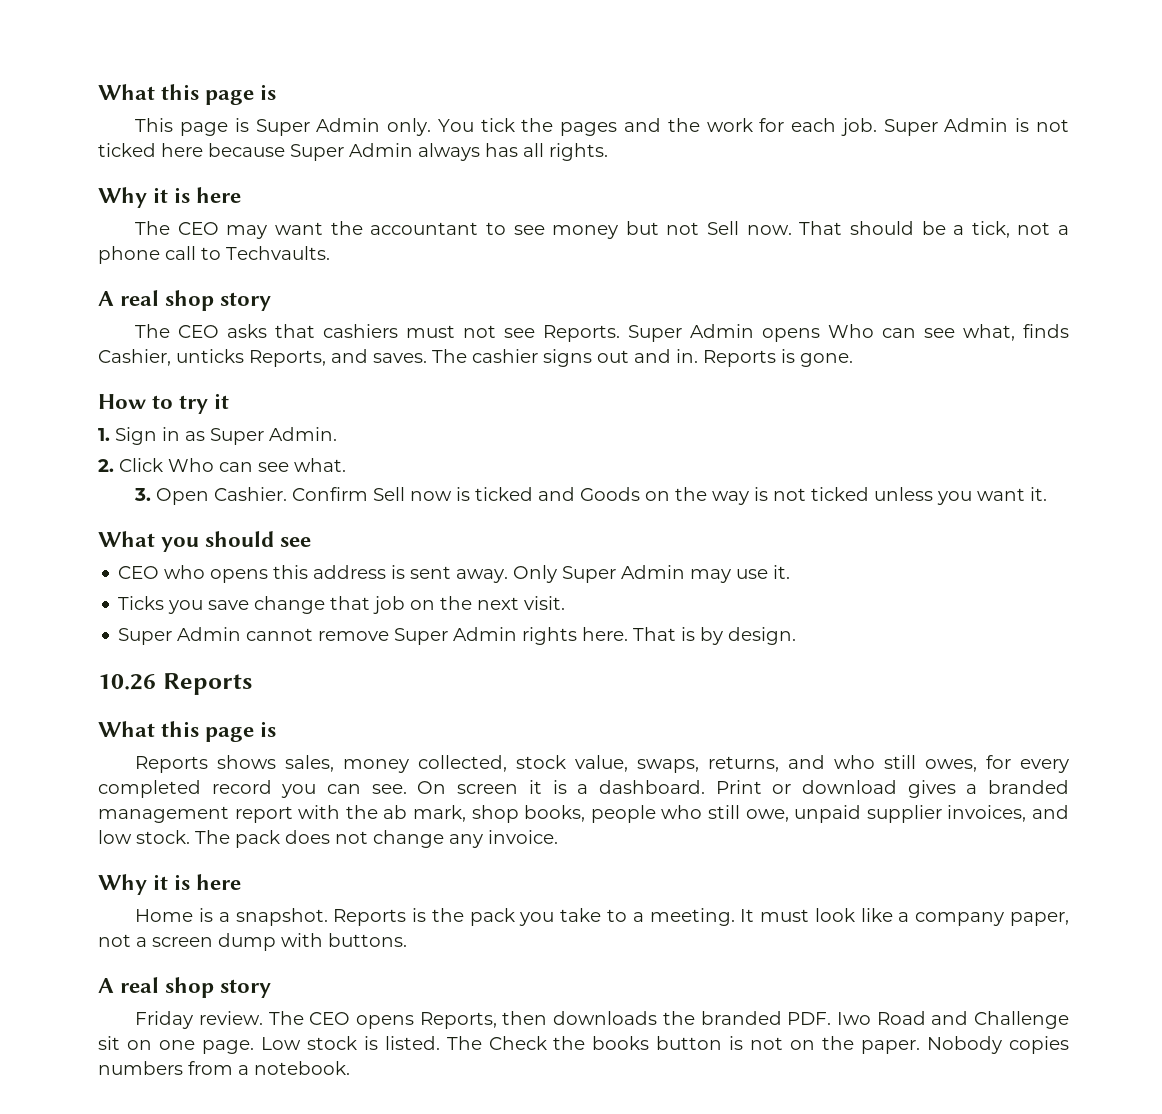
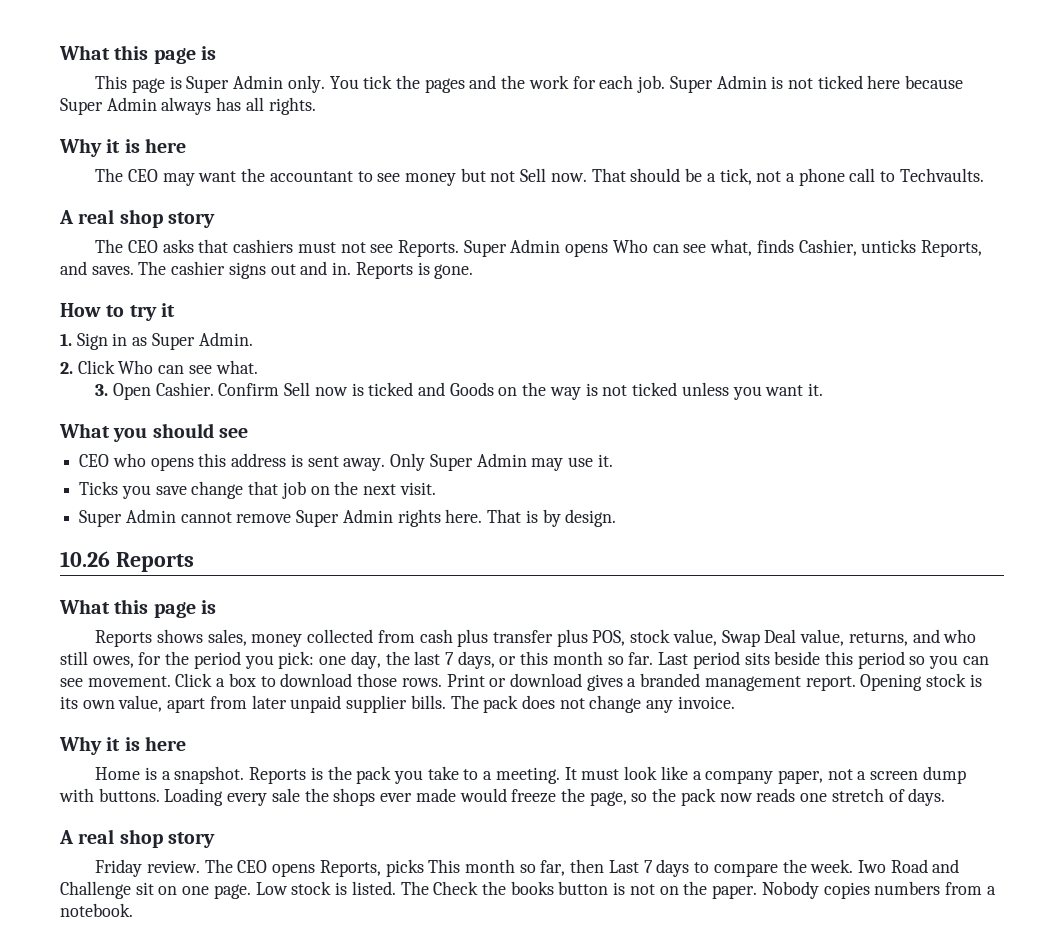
[418,755,700,773] collected, stock value, swaps, -> [307,629,845,647] collected from cash plus transfer plus POS, stock value, Swap Deal value,
[1019,759,1069,773] [98,780,705,798] every completed record you can see. On screen it is a dashboard. -> [165,651,989,669] [60,673,442,687] the period you pick: one day, the last 7 days, or this month so far. Last period sits beside this period so you can see movement. Click a box to download those rows.
[234,805,1070,823] [98,830,190,844] report with the ab mark, shop books, people who still owe, unpaid supplier invoices, and low stock. -> [805,673,982,691] [60,695,446,713] report. Opening stock is its own value, apart from later unpaid supplier bills.
(407, 940) none -> [164,788,946,806] Loading every sale the shops ever made would freeze the page, so the pack now reads one stretch of days.
[502,1011,832,1025] then downloads the branded PDF. -> [385,859,854,877] picks This month so far, then Last 7 days to compare the week.

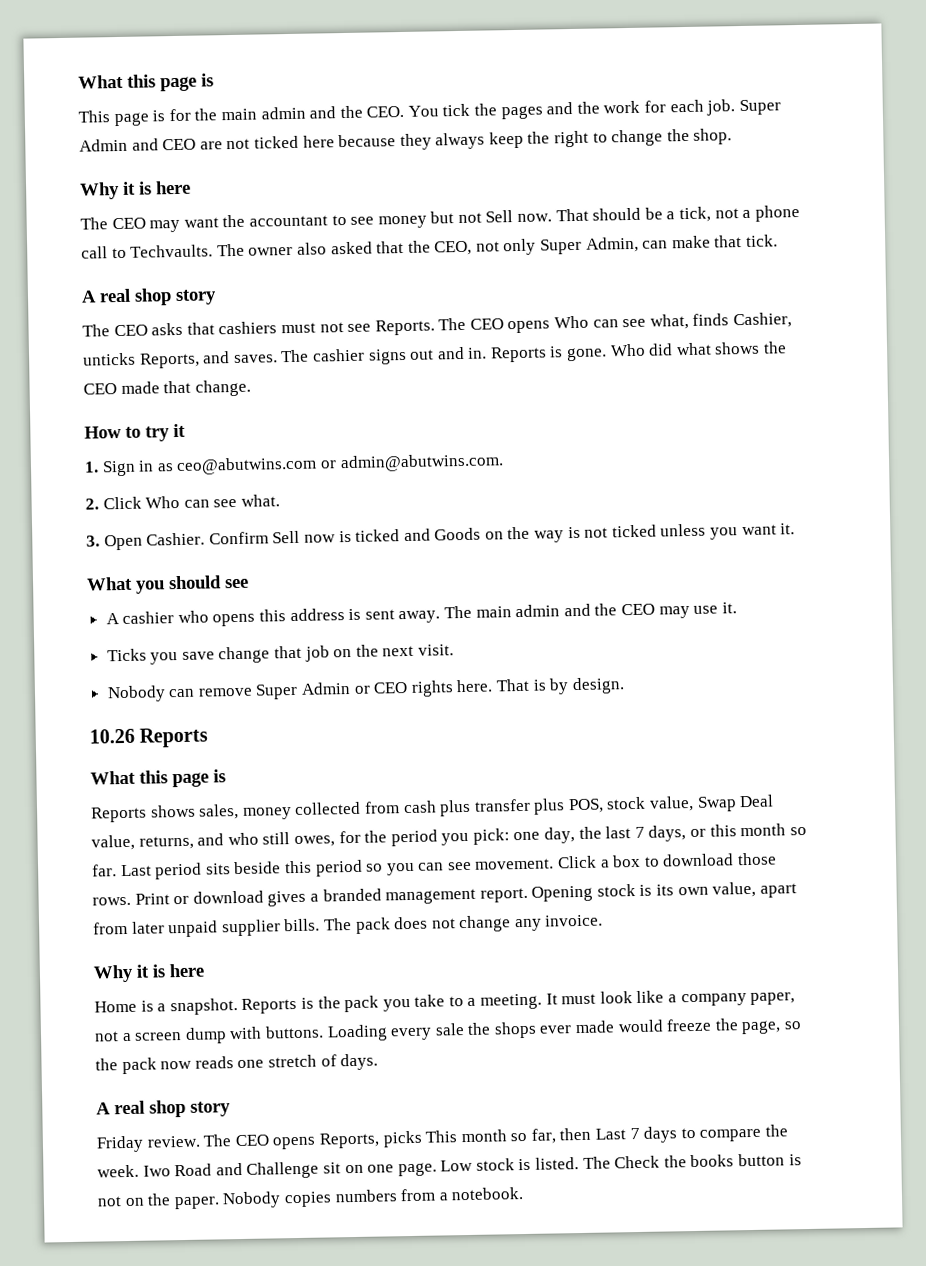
[186,75,325,93] Super Admin only. -> [168,105,405,122] for the main admin and the CEO.
[771,76,784,89] is -> [131,138,223,151] and CEO are
[60,97,316,115] Super Admin always has all rights. -> [399,128,733,151] they always keep the right to change the shop.
(984, 175) none -> [216,234,779,257] The owner also asked that the CEO, not only Super Admin, can make that tick.
[463,239,561,257] Super Admin -> [438,317,504,331] The CEO
(474, 271) none -> [609,341,788,357] [83,379,251,397] Who did what shows the CEO made that change.
[151,332,253,350] Super Admin. -> [176,453,504,476] ceo@abutwins.com or admin@abutwins.com.
[79,454,110,467] CEO -> [105,611,175,625] A cashier
[390,453,527,471] Only Super Admin -> [444,603,655,619] The main admin and the CEO
[79,509,232,527] Super Admin cannot -> [106,685,196,703] Nobody can
(393, 516) none -> [353,681,409,694] or CEO

